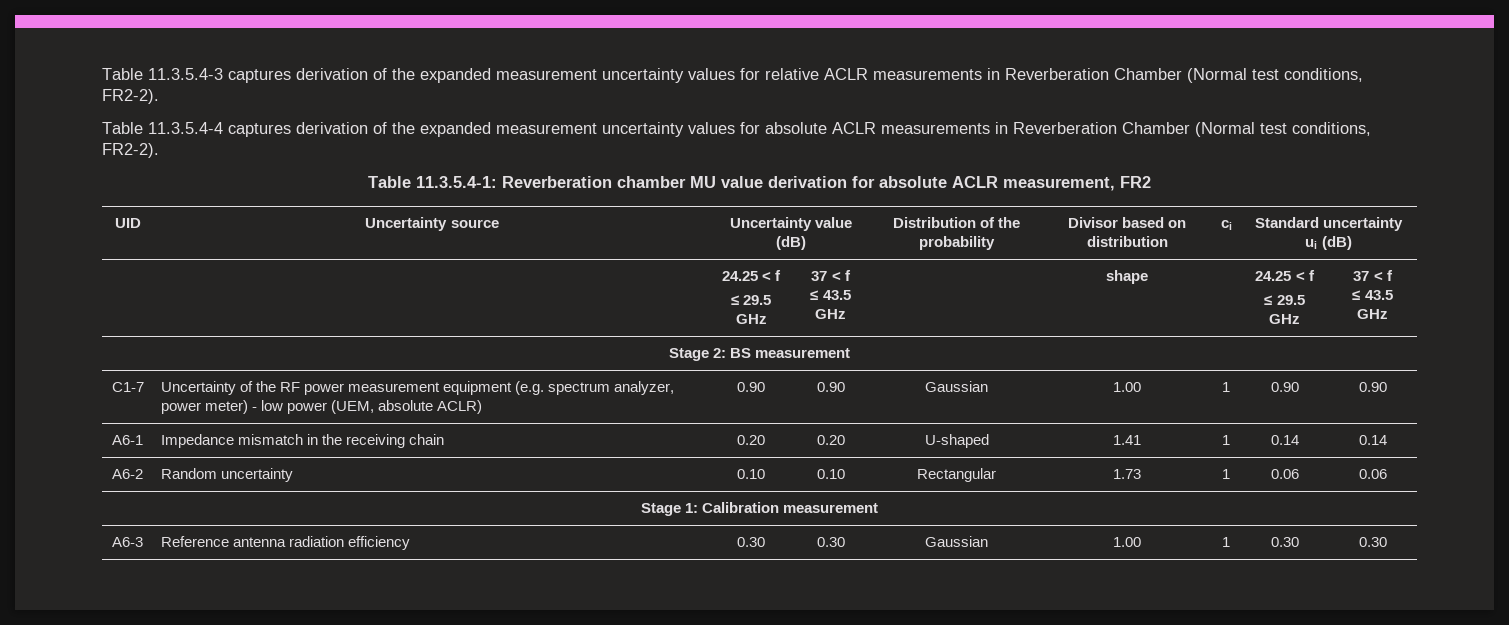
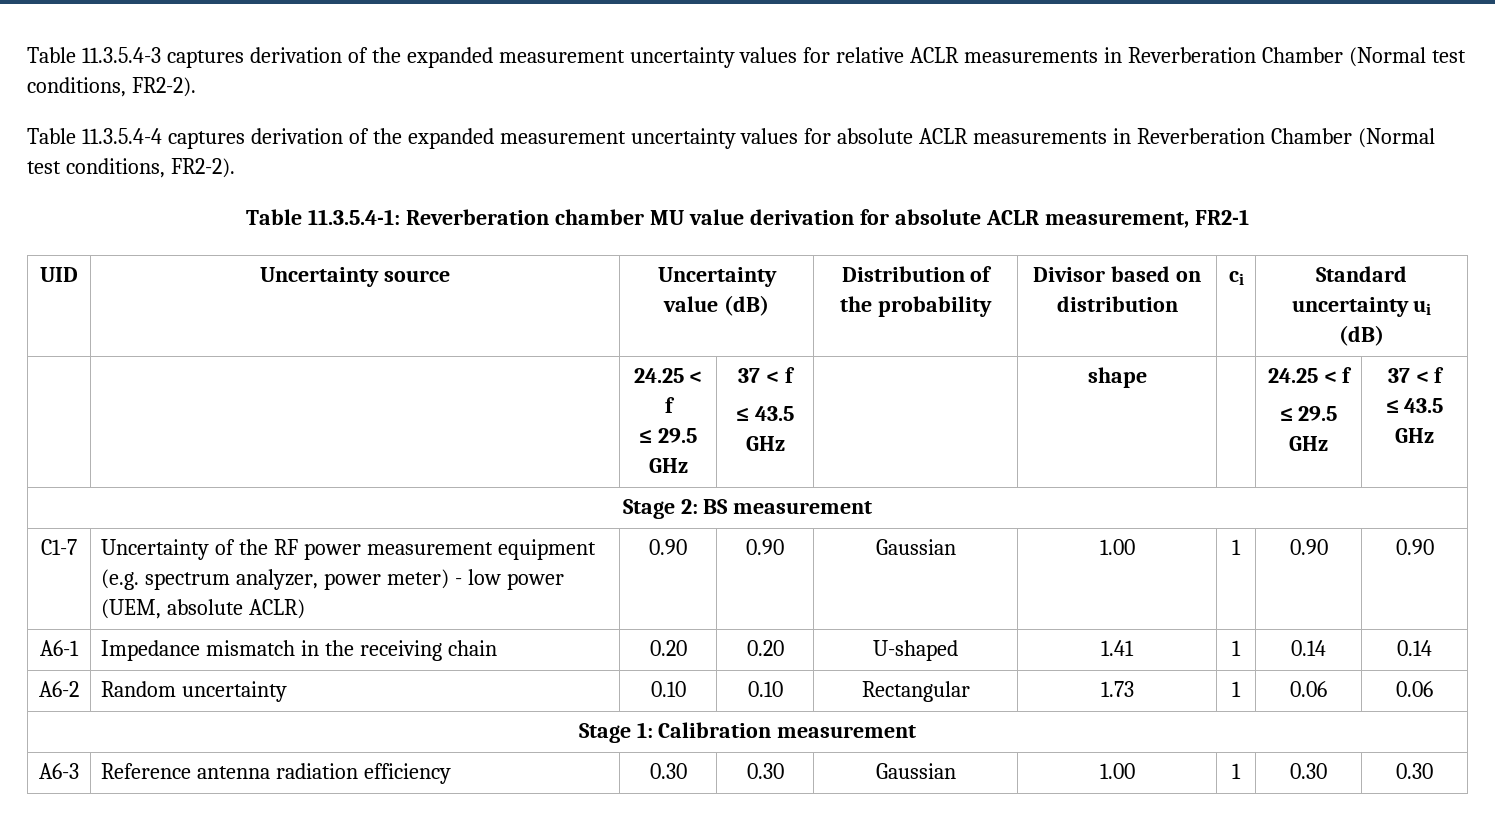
[1120,176,1151,188] FR2 -> [1194,209,1249,225] FR2-1

